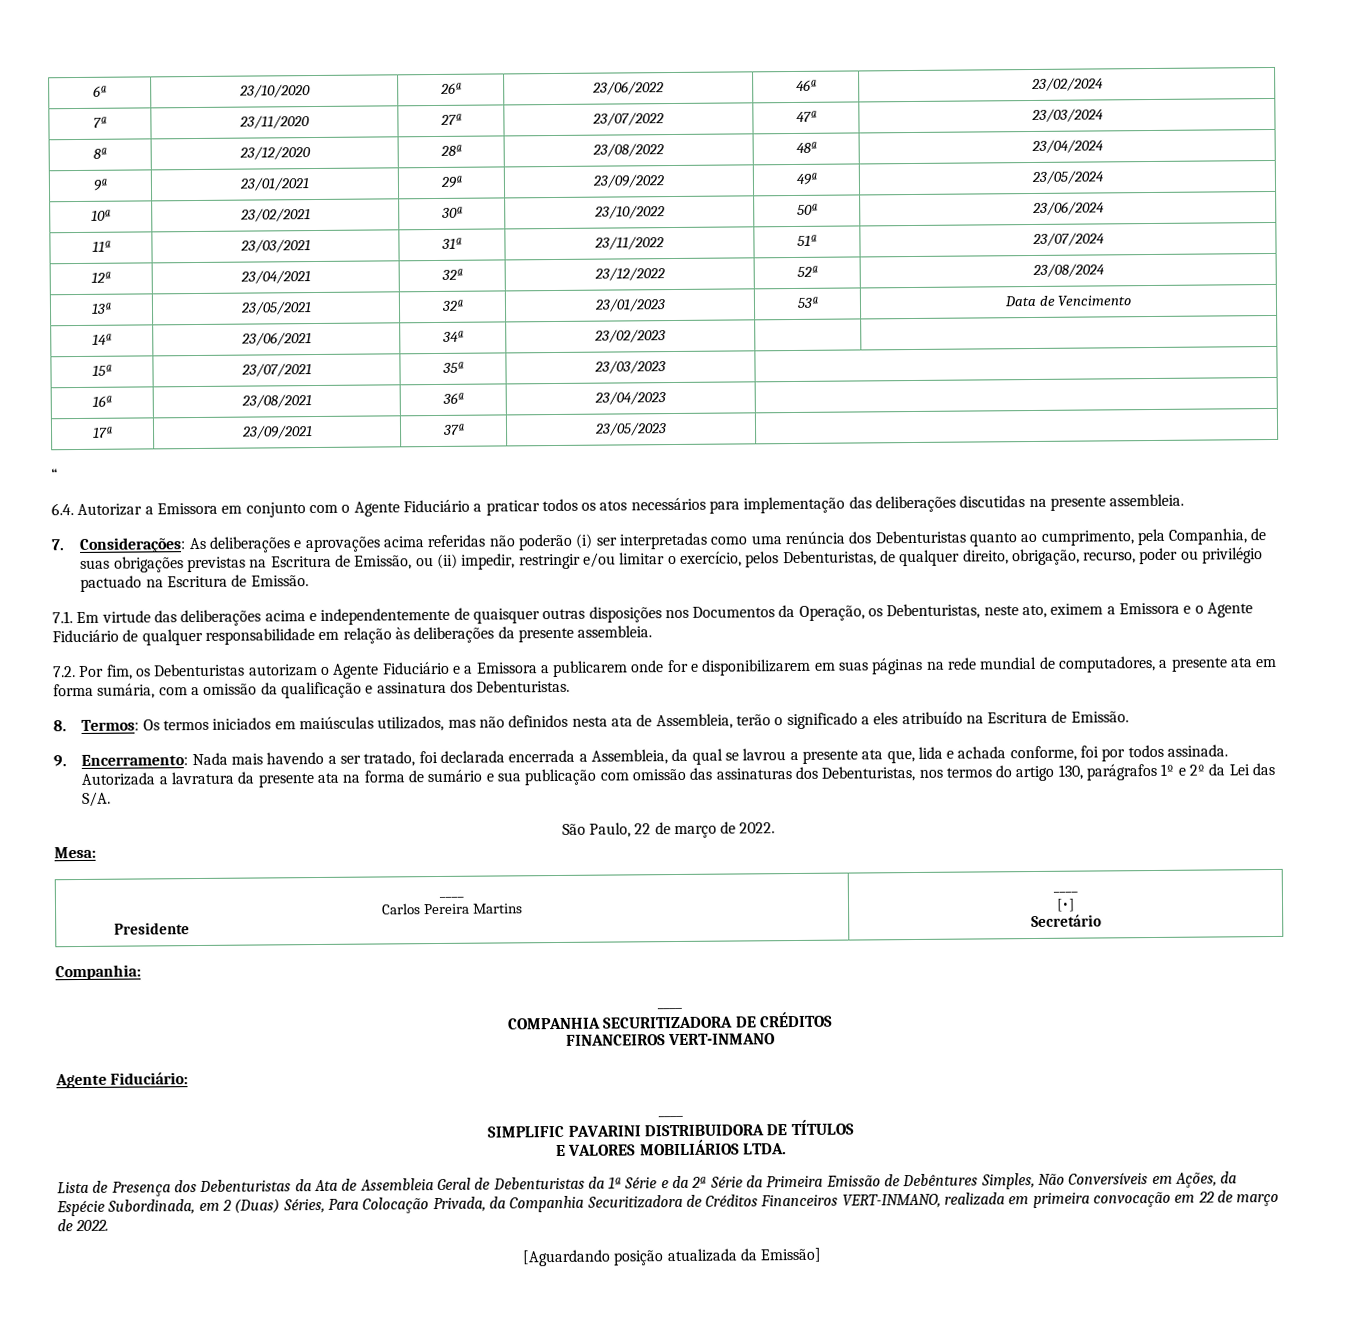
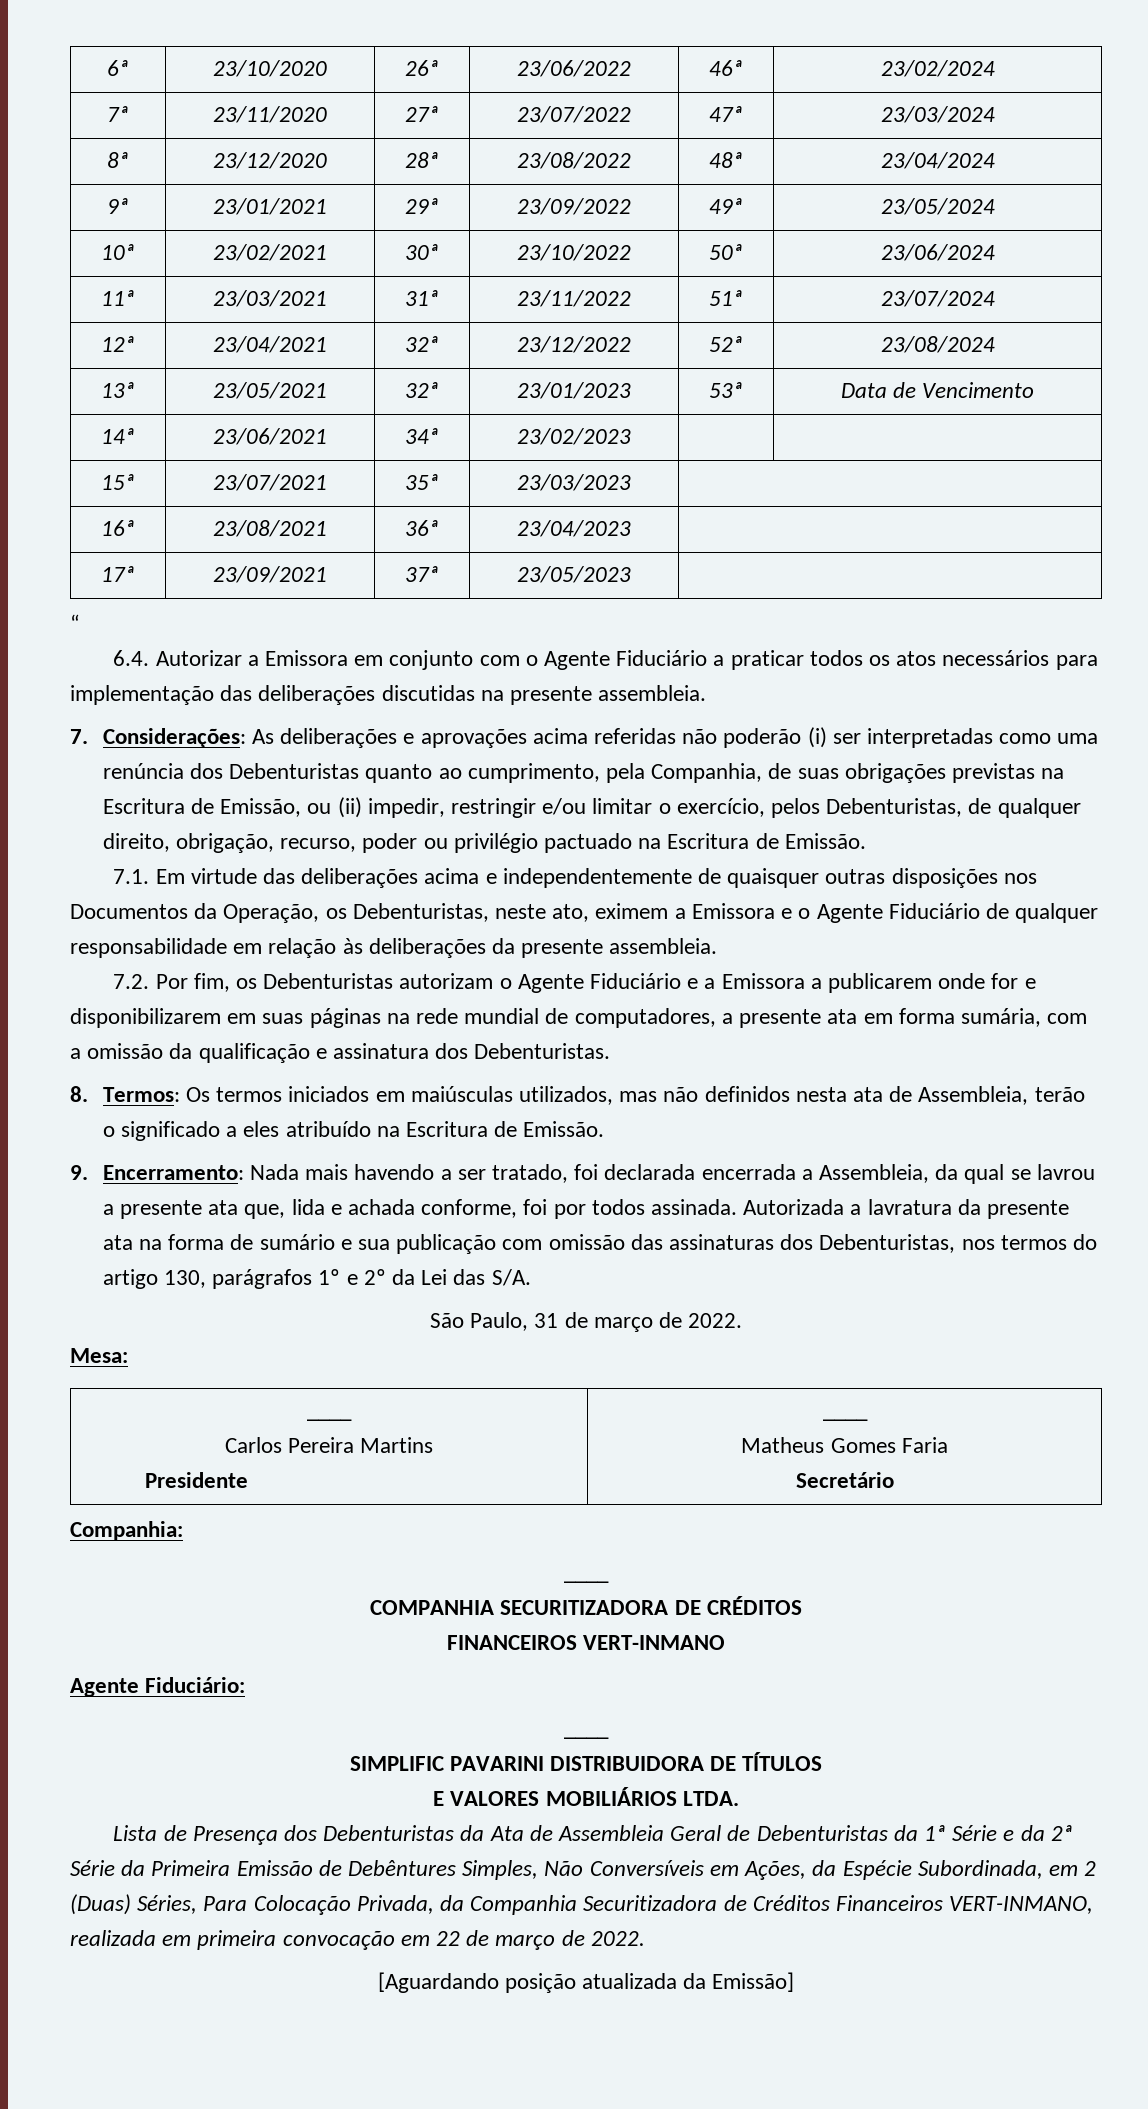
[634,823,652,835] 22 -> [534,1313,559,1328] 31
[1056,898,1075,912] [•] -> [741,1437,948,1453] Matheus Gomes Faria

